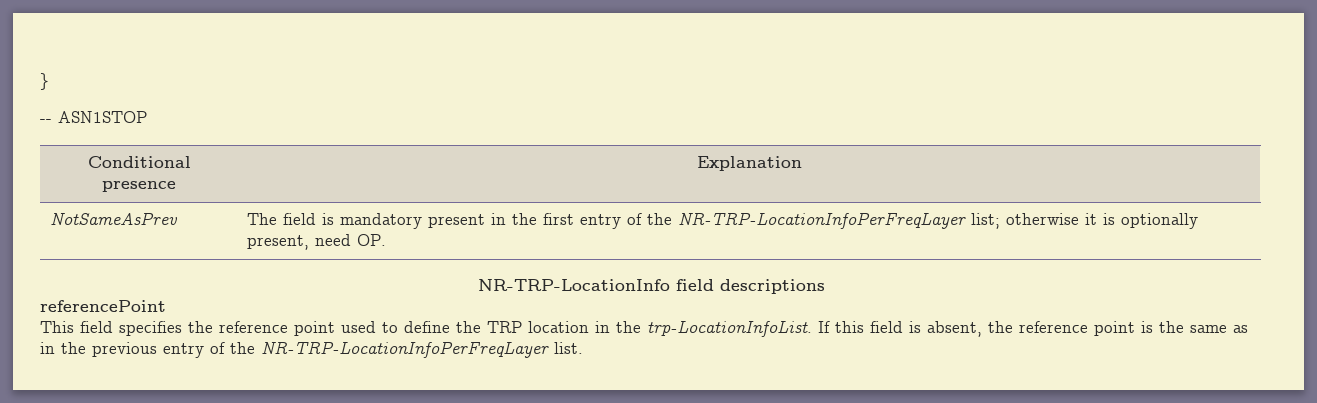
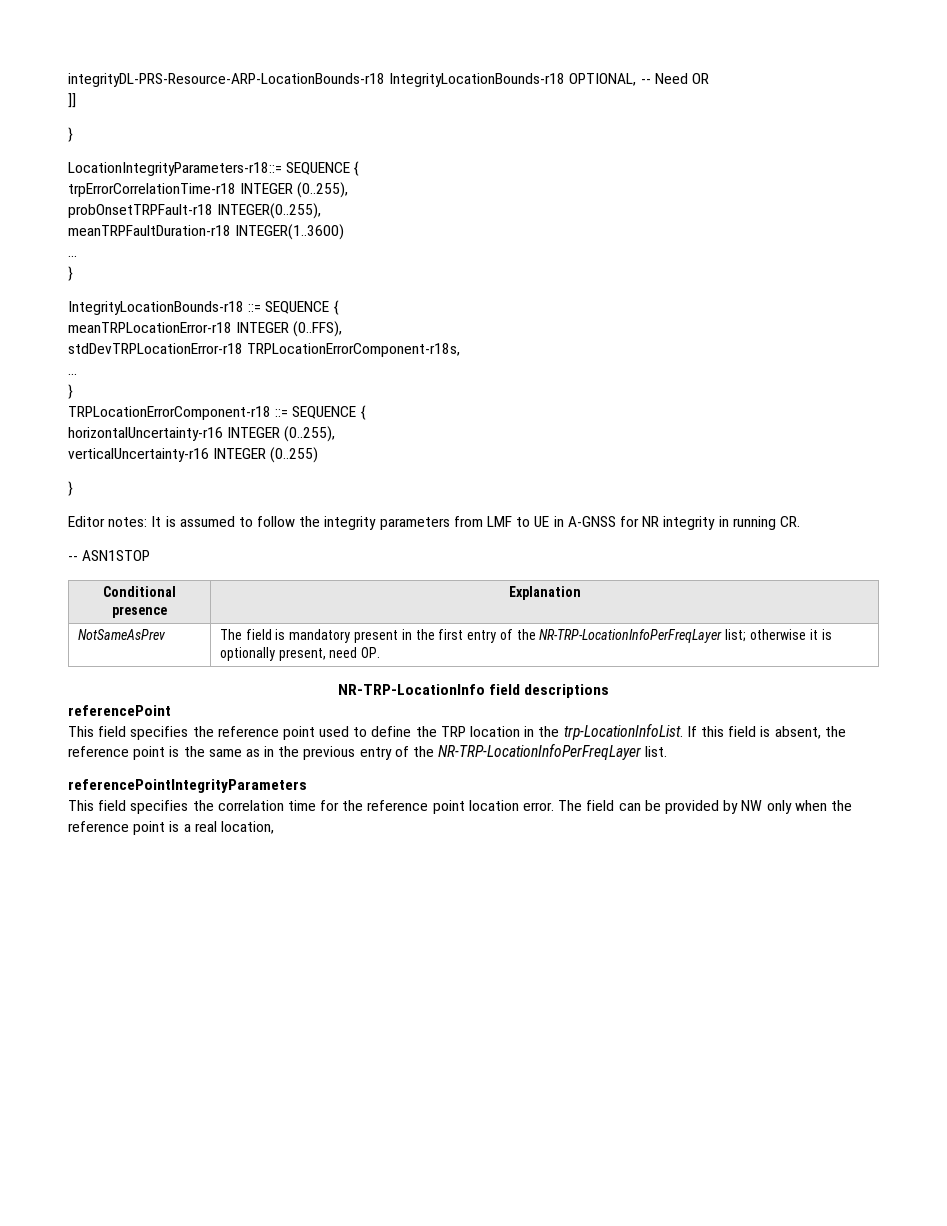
[40,73,49,90] } -> [68,73,709,87] [68,93,76,108] [68,127,73,142] [68,161,360,176] [68,182,349,198] [68,203,322,219] [68,224,345,240] [68,255,77,257] [68,266,73,281] [68,300,339,315] [68,321,343,337] [68,343,461,357] [68,373,77,375] [68,384,73,399] [68,405,366,420] [68,426,336,442] [68,447,319,463] [68,481,73,496] [68,516,800,530] integrityDL-PRS-Resource-ARP-LocationBounds-r18 IntegrityLocationBounds-r18 OPTIONAL, -- Need OR // ]] // } // LocationIntegrityParameters-r18::= SEQUENCE { // trpErrorCorrelationTime-r18 INTEGER (0..255), // probOnsetTRPFault-r18 INTEGER(0..255), // meanTRPFaultDuration-r18 INTEGER(1..3600) // ... // } // IntegrityLocationBounds-r18 ::= SEQUENCE { // meanTRPLocationError-r18 INTEGER (0..FFS), // stdDevTRPLocationError-r18 TRPLocationErrorComponent-r18s, // ... // } // TRPLocationErrorComponent-r18 ::= SEQUENCE { // horizontalUncertainty-r16 INTEGER (0..255), // verticalUncertainty-r16 INTEGER (0..255) // } // Editor notes: It is assumed to follow the integrity parameters from LMF to UE in A-GNSS for NR integrity in running CR.
(583, 348) none -> [68,779,307,793] [68,800,852,814] [68,821,274,835] // referencePointIntegrityParameters // This field specifies the correlation time for the reference point location error. The field can be provided by NW only when the reference point is a real location,

